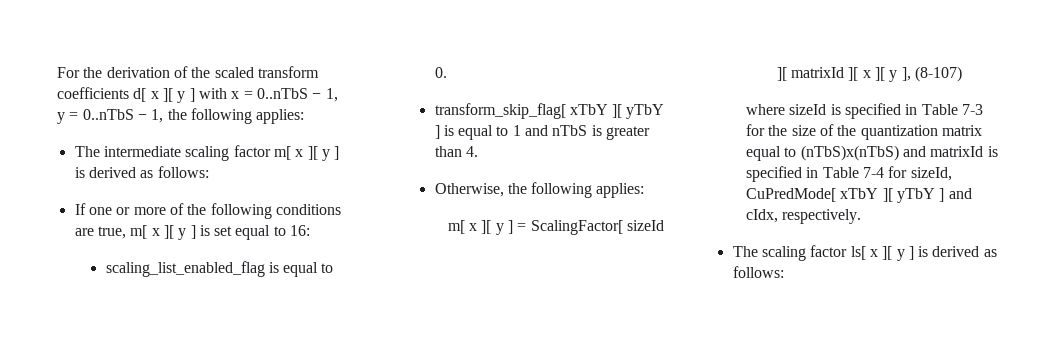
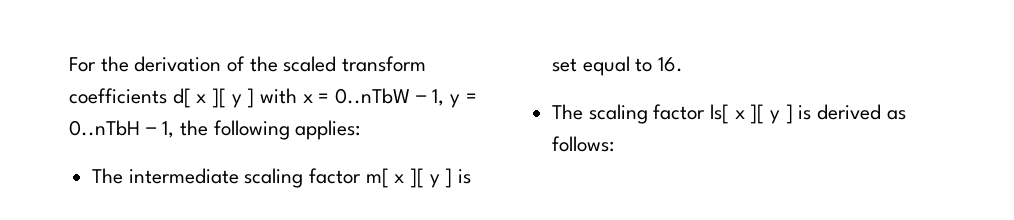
[256,88,308,99] 0..nTbS -> [335,88,411,104] 0..nTbW
[82,109,134,120] 0..nTbS -> [69,120,140,136] 0..nTbH
[88,166,209,178] [74,203,341,219] [74,225,311,240] [105,261,334,277] [434,67,447,78] [434,103,665,119] [434,125,651,140] [434,146,478,157] [434,182,645,198] [447,220,665,235] [776,66,963,82] [745,103,983,119] [745,124,982,140] [745,145,998,161] [745,166,952,182] [745,188,972,203] [745,209,862,224] derived as follows: // If one or more of the following conditions are true, m[ x ][ y ] is set equal to 16: // scaling_list_enabled_flag is equal to 0. // transform_skip_flag[ xTbY ][ yTbY ] is equal to 1 and nTbS is greater than 4. // Otherwise, the following applies: // m[ x ][ y ] = ScalingFactor[ sizeId ][ matrixId ][ x ][ y ], (8-107) // where sizeId is specified in Table 7-3 for the size of the quantization matrix equal to (nTbS)x(nTbS) and matrixId is specified in Table 7-4 for sizeId, CuPredMode[ xTbY ][ yTbY ] and cIdx, respectively. -> [552,56,684,76] set equal to 16.

